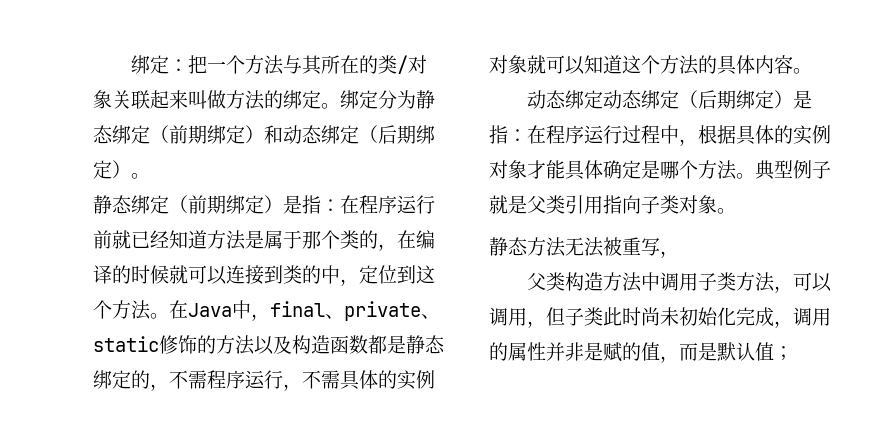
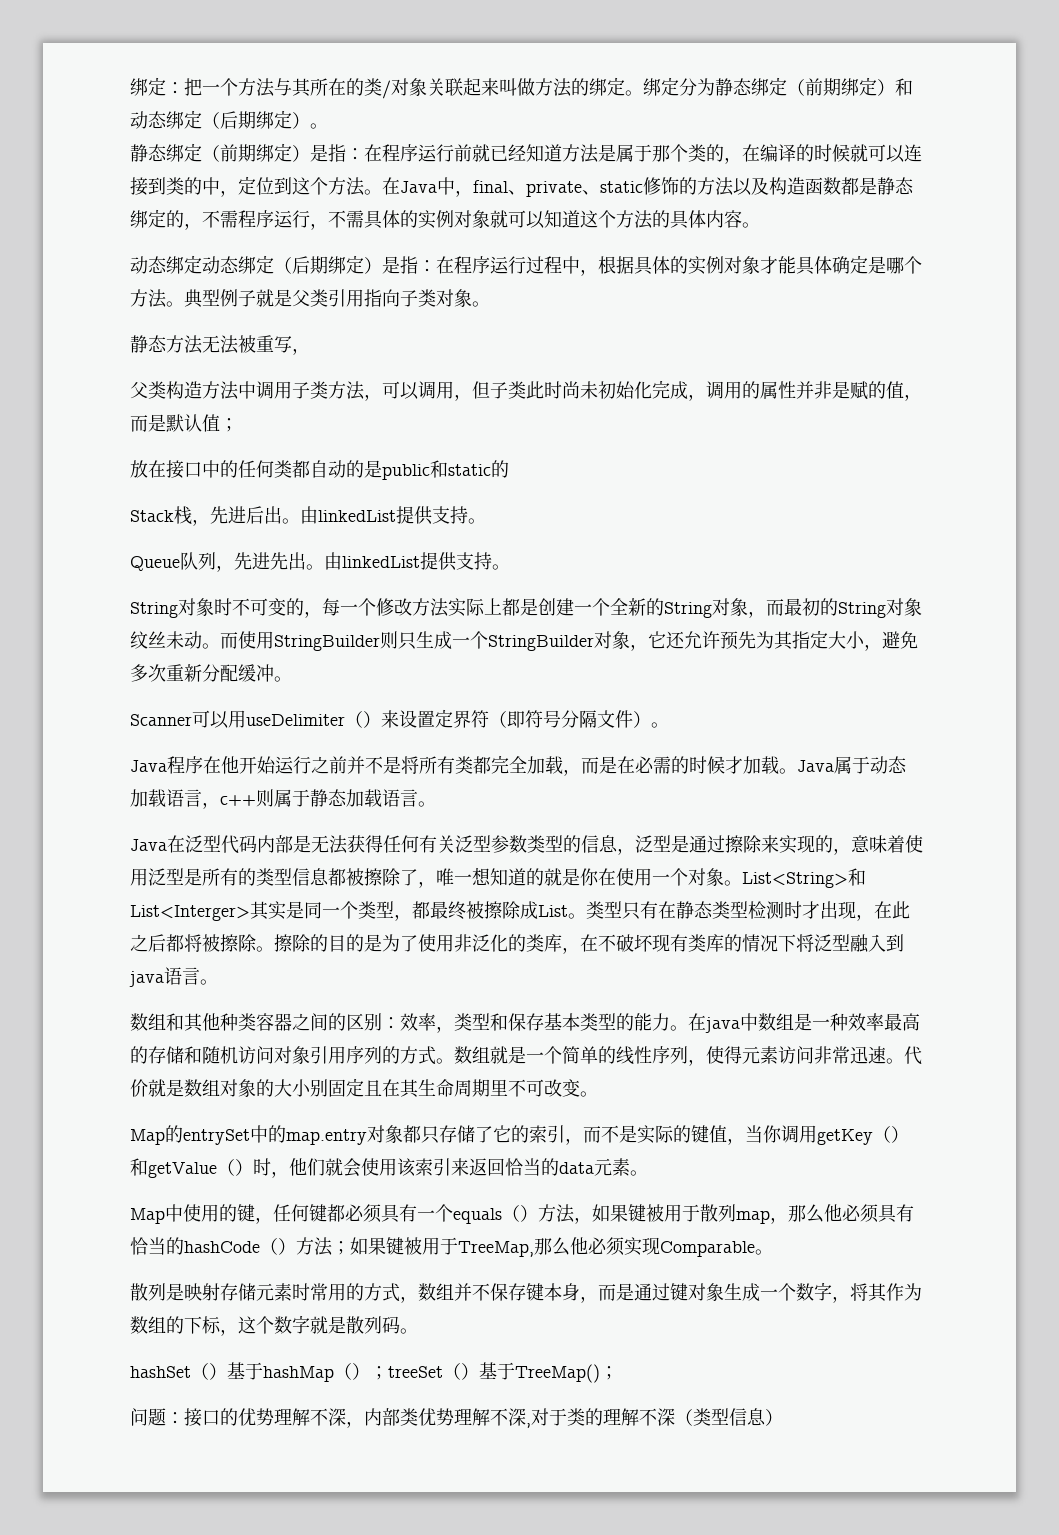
(793, 353) none -> [130,460,509,480] [130,506,486,526] [130,552,510,572] [130,598,922,618] [130,630,918,651] [130,664,292,682] [130,709,669,729] [130,755,907,776] [130,789,436,809] [130,835,923,855] [130,867,866,888] [130,901,910,921] [130,934,904,954] [129,967,218,987] [130,1013,920,1033] [130,1046,922,1066] [130,1078,598,1098] [130,1125,909,1145] [130,1158,648,1178] [130,1204,914,1224] [130,1237,773,1257] [130,1282,922,1303] [130,1315,418,1336] [130,1362,618,1383] [130,1408,783,1428] // 放在接口中的任何类都自动的是public和static的 // Stack栈，先进后出。由linkedList提供支持。 // Queue队列，先进先出。由linkedList提供支持。 // String对象时不可变的，每一个修改方法实际上都是创建一个全新的String对象，而最初的String对象纹丝未动。而使用StringBuilder则只生成一个StringBuilder对象，它还允许预先为其指定大小，避免多次重新分配缓冲。 // Scanner可以用useDelimiter（）来设置定界符（即符号分隔文件）。 // Java程序在他开始运行之前并不是将所有类都完全加载，而是在必需的时候才加载。Java属于动态加载语言，c++则属于静态加载语言。 // Java在泛型代码内部是无法获得任何有关泛型参数类型的信息，泛型是通过擦除来实现的，意味着使用泛型是所有的类型信息都被擦除了，唯一想知道的就是你在使用一个对象。List<String>和List<Interger>其实是同一个类型，都最终被擦除成List。类型只有在静态类型检测时才出现，在此之后都将被擦除。擦除的目的是为了使用非泛化的类库，在不破坏现有类库的情况下将泛型融入到java语言。 // 数组和其他种类容器之间的区别：效率，类型和保存基本类型的能力。在java中数组是一种效率最高的存储和随机访问对象引用序列的方式。数组就是一个简单的线性序列，使得元素访问非常迅速。代价就是数组对象的大小别固定且在其生命周期里不可改变。 // Map的entrySet中的map.entry对象都只存储了它的索引，而不是实际的键值，当你调用getKey（）和getValue（）时，他们就会使用该索引来返回恰当的data元素。 // Map中使用的键，任何键都必须具有一个equals（）方法，如果键被用于散列map，那么他必须具有恰当的hashCode（）方法；如果键被用于TreeMap,那么他必须实现Comparable。 // 散列是映射存储元素时常用的方式，数组并不保存键本身，而是通过键对象生成一个数字，将其作为数组的下标，这个数字就是散列码。 // hashSet（）基于hashMap（）；treeSet（）基于TreeMap()； // 问题：接口的优势理解不深，内部类优势理解不深,对于类的理解不深（类型信息）

